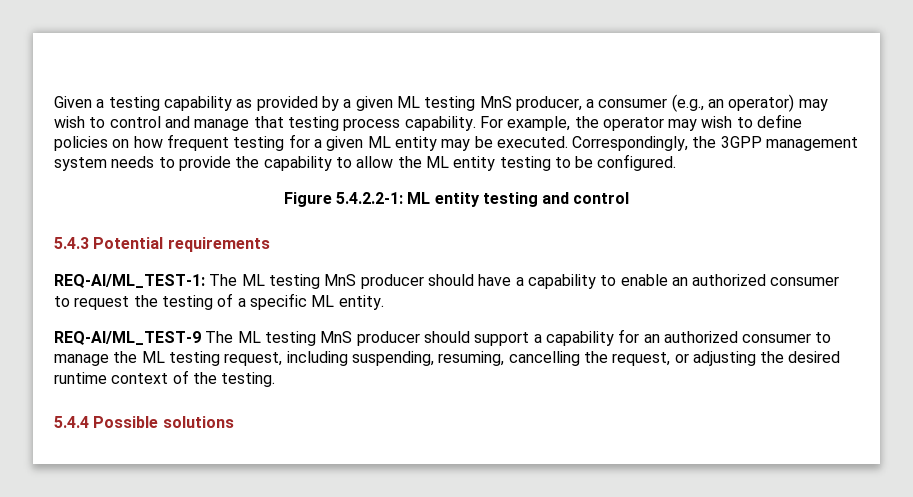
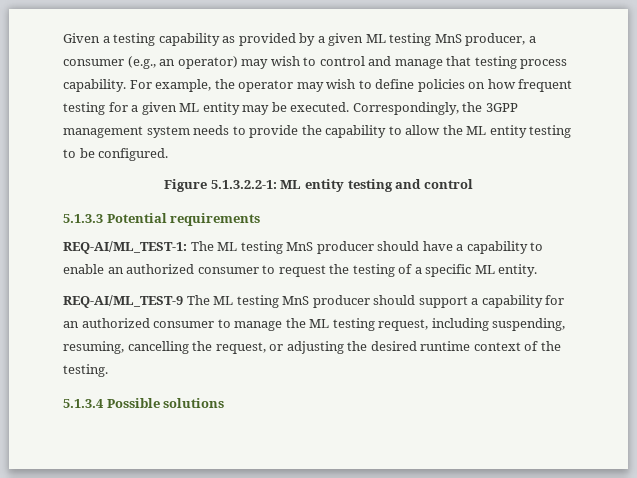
[335,192,403,204] 5.4.2.2-1: -> [210,180,277,189] 5.1.3.2.2-1:
[54,237,89,249] 5.4.3 -> [63,214,103,223] 5.1.3.3
[54,416,89,428] 5.4.4 -> [63,399,104,408] 5.1.3.4

